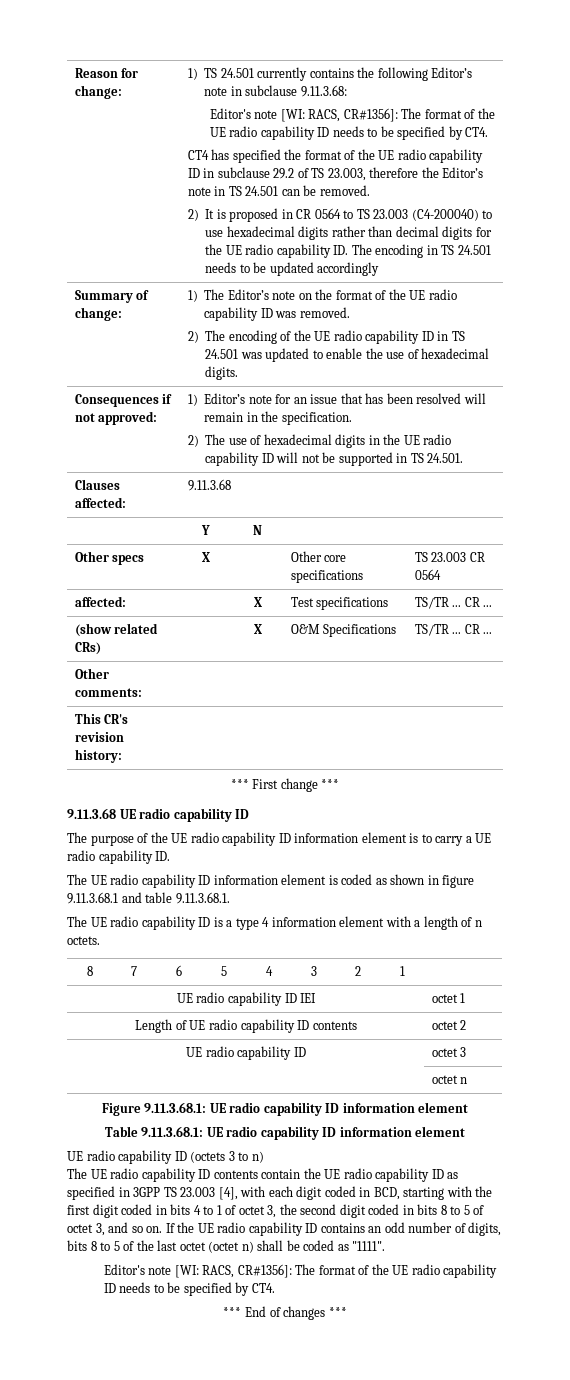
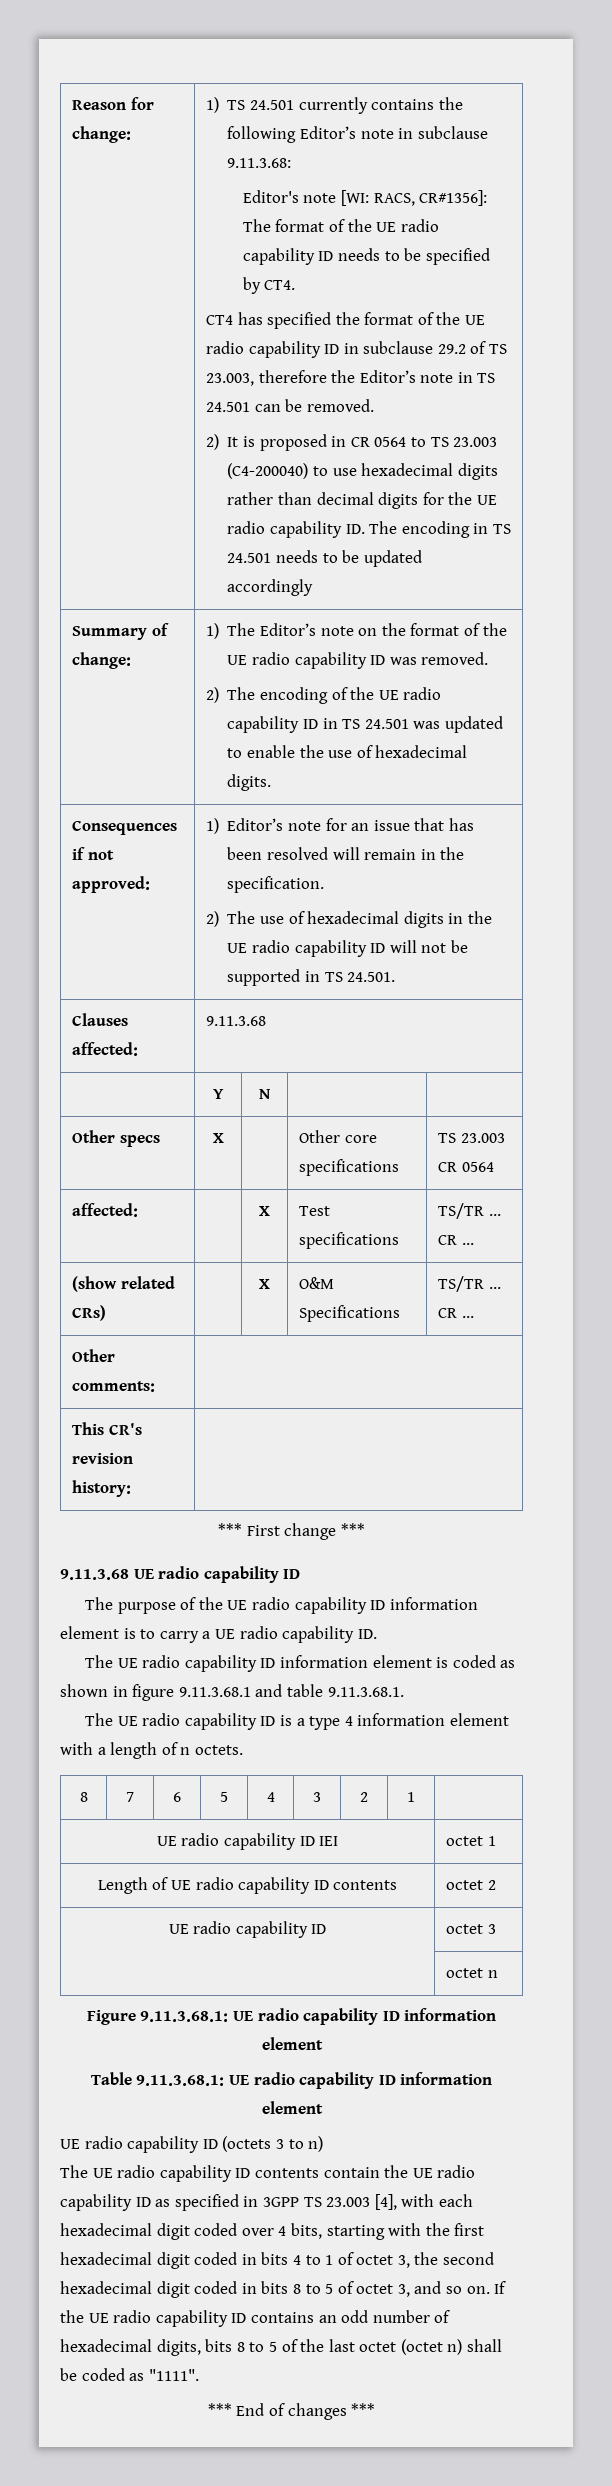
[296,1186,400,1200] digit coded in BCD, -> [60,2223,322,2240] hexadecimal digit coded over 4 bits,
(90, 1210) none -> [60,2252,152,2265] hexadecimal
(337, 1209) none -> [60,2281,152,2294] hexadecimal
(466, 1228) none -> [60,2339,152,2352] hexadecimal
[103,1264,498,1278] [103,1282,275,1296] // Editor's note [WI: RACS, CR#1356]: The format of the UE radio capability ID needs to be specified by CT4. -> (199, 2375) none

